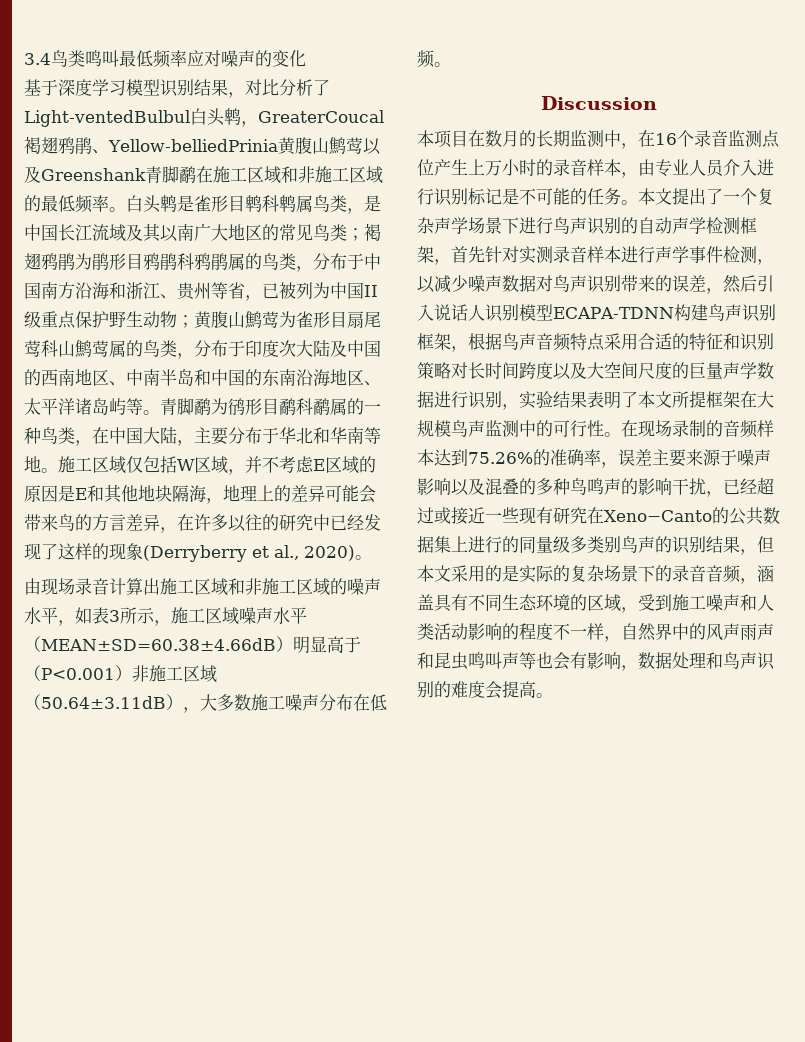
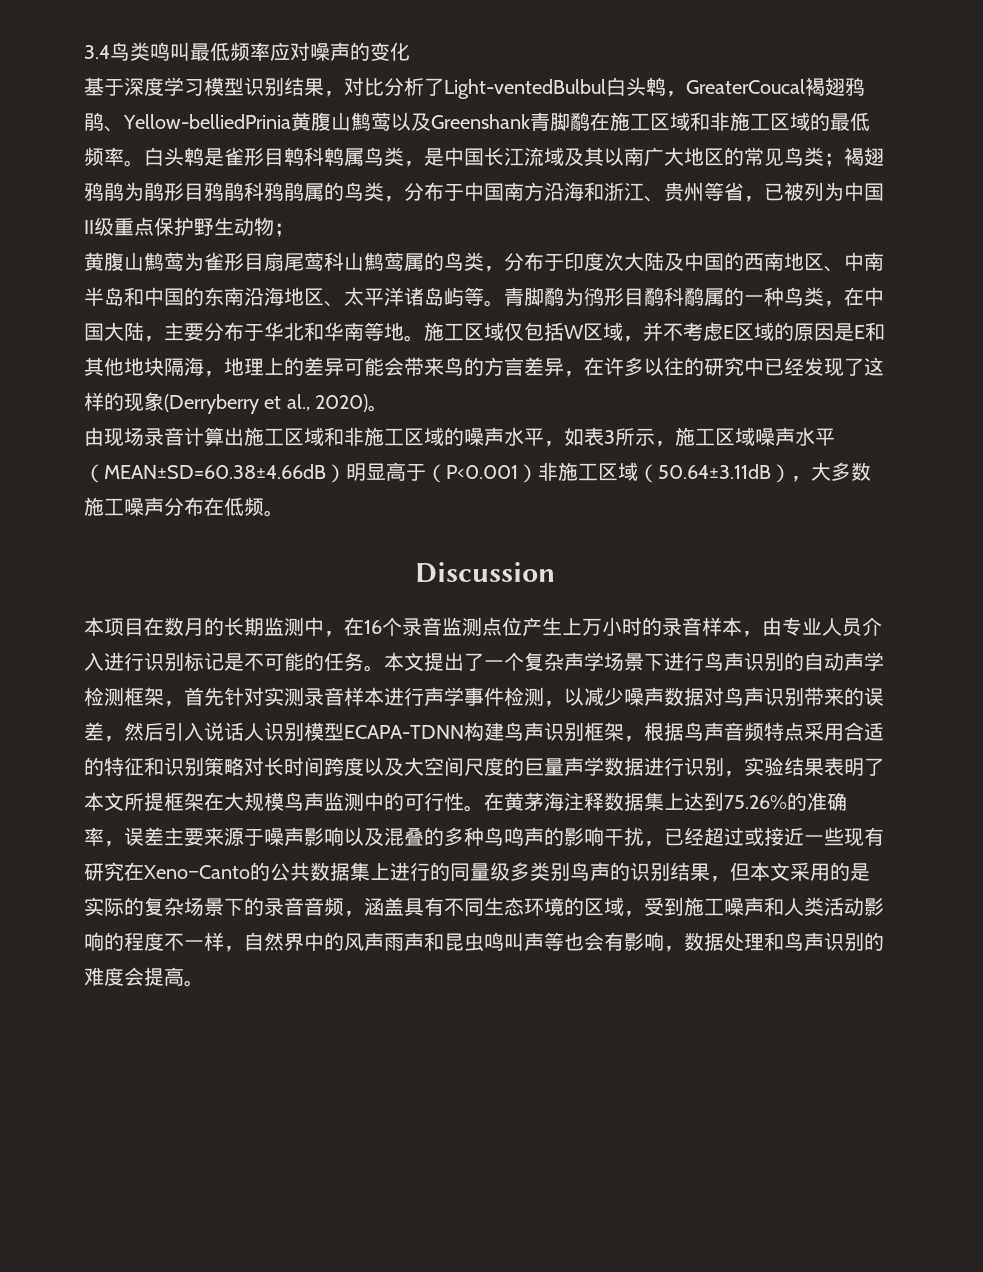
(194, 321) none -> (294, 230) //
[638,420,774,438] [417,449,434,466] 现场录制的音频样本 -> [504,792,684,811] 黄茅海注释数据集上

